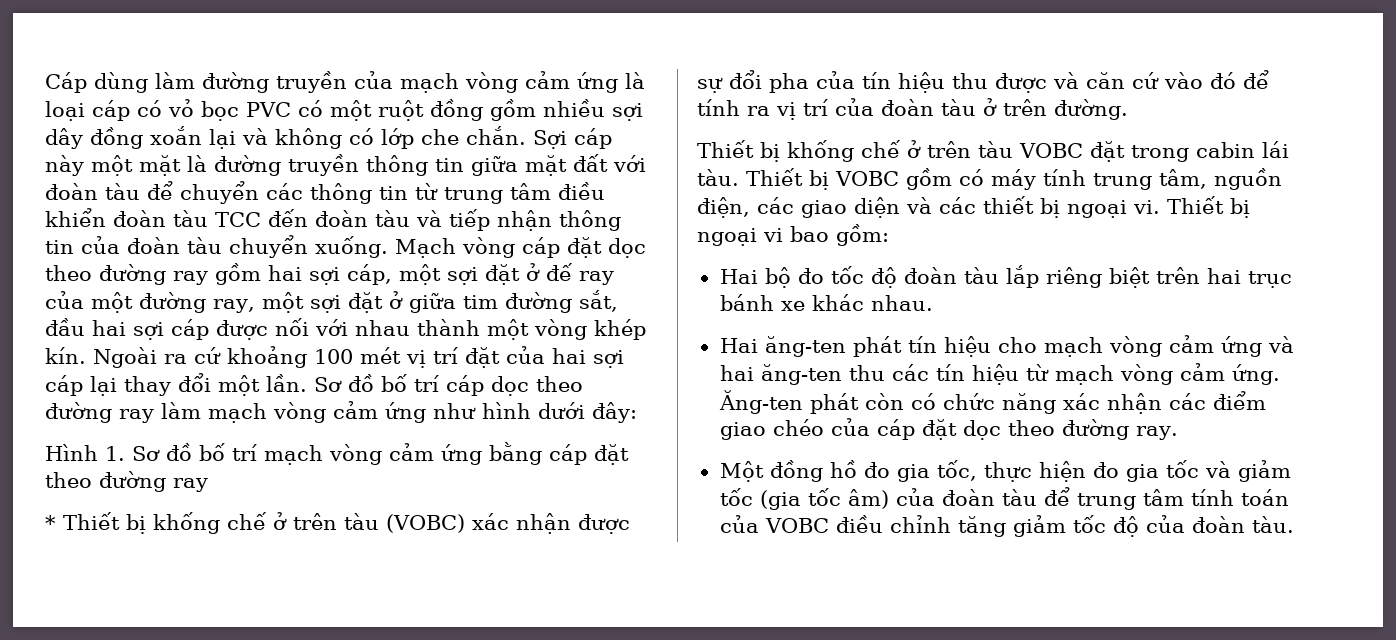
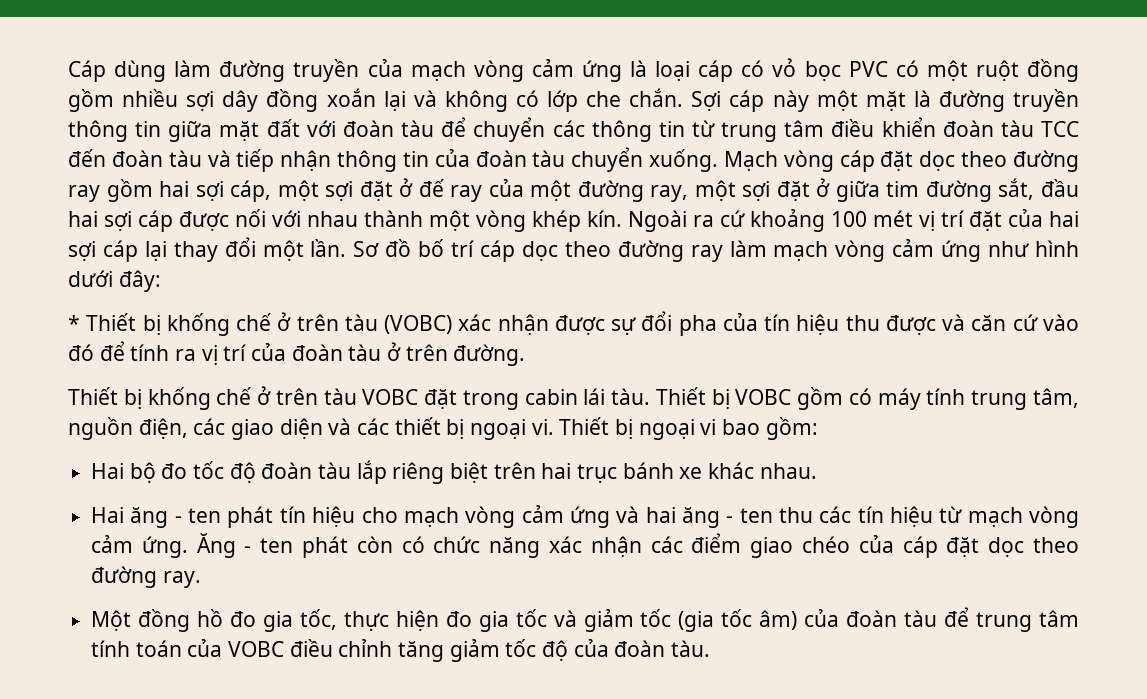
[45,442,629,465] [45,471,208,492] // Hình 1. Sơ đồ bố trí mạch vòng cảm ứng bằng cáp đặt theo đường ray -> (161, 281) none
[764,336,846,357] ăng-ten -> [130,507,222,528] ăng - ten
[760,364,842,385] ăng-ten -> [681,507,773,528] ăng - ten
[718,390,803,414] Ăng-ten -> [196,533,294,558] Ăng - ten

